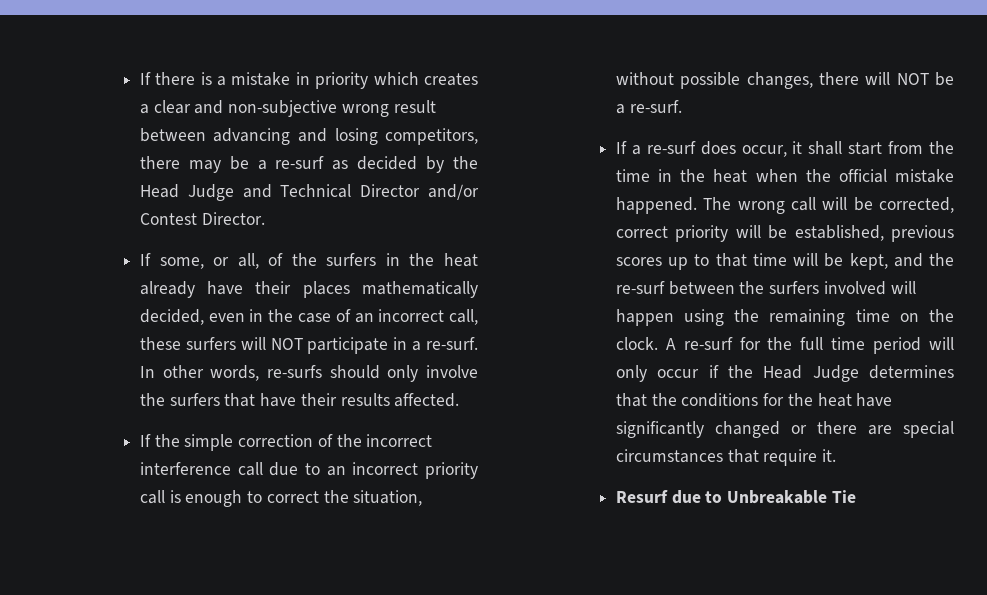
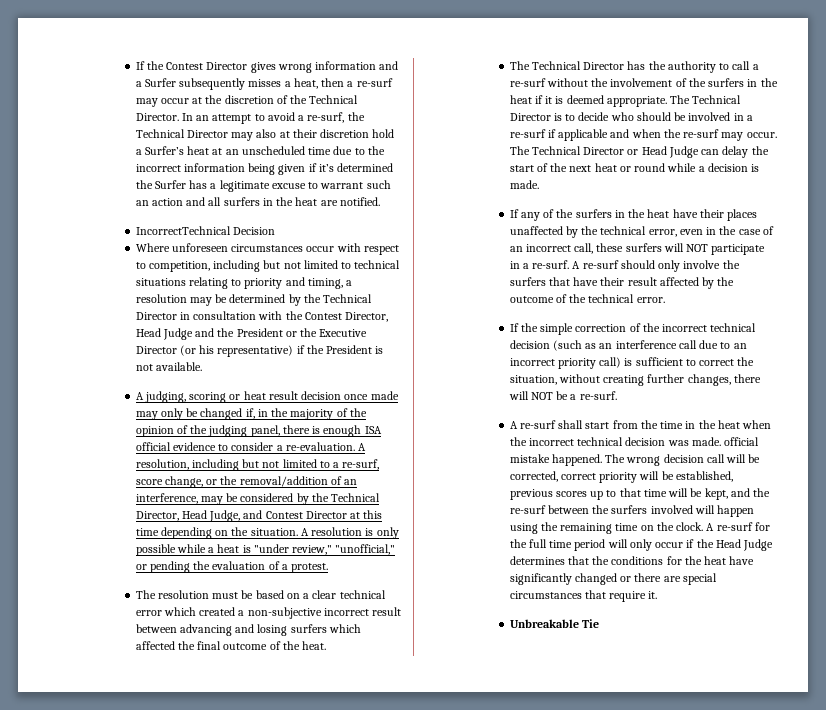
[139,72,478,89] [139,100,389,117] If there is a mistake in priority which creates a clear and non-subjective wrong -> [135,61,399,73] [135,78,393,90] [135,95,359,107] [135,112,365,124] [135,129,395,141] [135,146,385,155] [135,163,394,175] [135,180,391,192] [135,197,380,206] [135,226,275,235] [135,243,399,255] [135,260,401,272] [135,277,353,289] [135,294,373,306] [135,311,389,322] [135,328,368,340] [135,345,384,357] [135,362,202,371] [135,391,399,403] [135,408,367,420] [135,425,382,437] [135,442,367,451] [135,459,380,471] [135,476,358,488] [135,493,381,505] [135,510,383,522] [135,527,399,539] [135,544,396,556] [135,561,329,573] [135,590,386,599] [135,607,369,619] If the Contest Director gives wrong information and a Surfer subsequently misses a heat, then a re-surf may occur at the discretion of the Technical Director. In an attempt to avoid a re-surf, the Technical Director may also at their discretion hold a Surfer’s heat at an unscheduled time due to the incorrect information being given if it’s determined the Surfer has a legitimate excuse to warrant such an action and all surfers in the heat are notified. // IncorrectTechnical Decision // Where unforeseen circumstances occur with respect to competition, including but not limited to technical situations relating to priority and timing, a resolution may be determined by the Technical Director in consultation with the Contest Director, Head Judge and the President or the Executive Director (or his representative) if the President is not available. // A judging, scoring or heat result decision once made may only be changed if, in the majority of the opinion of the judging panel, there is enough ISA official evidence to consider a re-evaluation. A resolution, including but not limited to a re-surf, score change, or the removal/addition of an interference, may be considered by the Technical Director, Head Judge, and Contest Director at this time depending on the situation. A resolution is only possible while a heat is "under review," "unofficial," or pending the evaluation of a protest. // The resolution must be based on a clear technical error which created a non-subjective incorrect
[385,128,479,145] [139,156,479,173] [139,184,479,201] [139,212,265,225] [139,253,478,269] [139,281,478,298] [139,309,204,325] competitors, there may be a re-surf as decided by the Head Judge and Technical Director and/or Contest Director. // If some, or all, of the surfers in the heat already have their places mathematically decided, -> [290,624,361,633] [135,641,327,650] [509,61,759,73] [509,78,778,87] [509,95,742,107] [509,112,753,121] [509,129,777,141] [509,146,769,158] [509,163,760,172] [509,180,539,189] [509,209,758,221] [509,226,677,238] surfers which affected the final outcome of the heat. // The Technical Director has the authority to call a re-surf without the involvement of the surfers in the heat if it is deemed appropriate. The Technical Director is to decide who should be involved in a re-surf if applicable and when the re-surf may occur. The Technical Director or Head Judge can delay the start of the next heat or round while a decision is made. // If any of the surfers in the heat have their places unaffected by the technical error,
[139,365,322,381] In other words, re-surfs -> [572,260,619,269] A re-surf
[340,393,460,407] results affected. -> [627,277,735,289] [509,294,665,303] result affected by the outcome of the technical error.
(433, 440) none -> [710,323,757,332] [509,340,613,351] technical decision (such as an
[139,490,243,507] call is enough -> [599,357,683,368] call) is sufficient
[680,72,741,89] possible -> [603,374,685,386] creating further
[615,141,803,157] If a re-surf does occur, it -> [509,420,556,429] A re-surf
(831, 175) none -> [528,437,721,446] incorrect technical decision was made.
(785, 207) none -> [663,454,704,463] decision
[615,490,723,504] Resurf due to -> (658, 595) none

